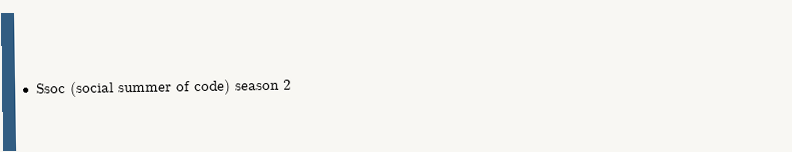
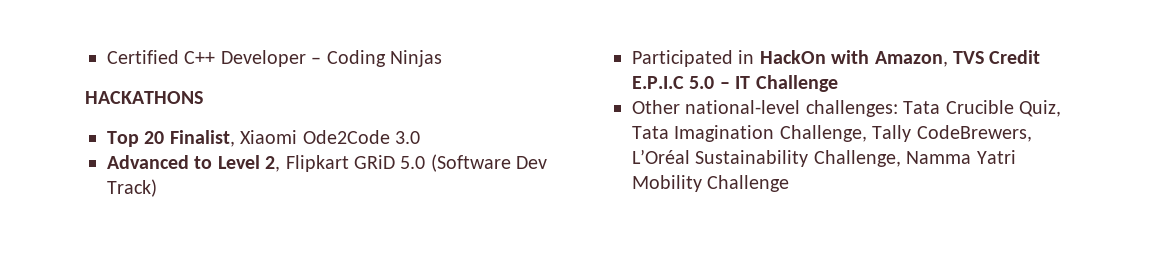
[35,79,292,98] Ssoc (social summer of code) season 2 -> [107,50,442,67] [85,91,203,104] [107,130,420,147] [107,154,548,172] [107,179,157,197] [632,50,1041,67] [632,75,838,92] [632,100,1061,117] [632,125,1032,142] [632,149,1016,167] [632,175,790,192] Certified C++ Developer – Coding Ninjas // HACKATHONS // Top 20 Finalist, Xiaomi Ode2Code 3.0 // Advanced to Level 2, Flipkart GRiD 5.0 (Software Dev Track) // Participated in HackOn with Amazon, TVS Credit E.P.I.C 5.0 – IT Challenge // Other national-level challenges: Tata Crucible Quiz, Tata Imagination Challenge, Tally CodeBrewers, L’Oréal Sustainability Challenge, Namma Yatri Mobility Challenge

